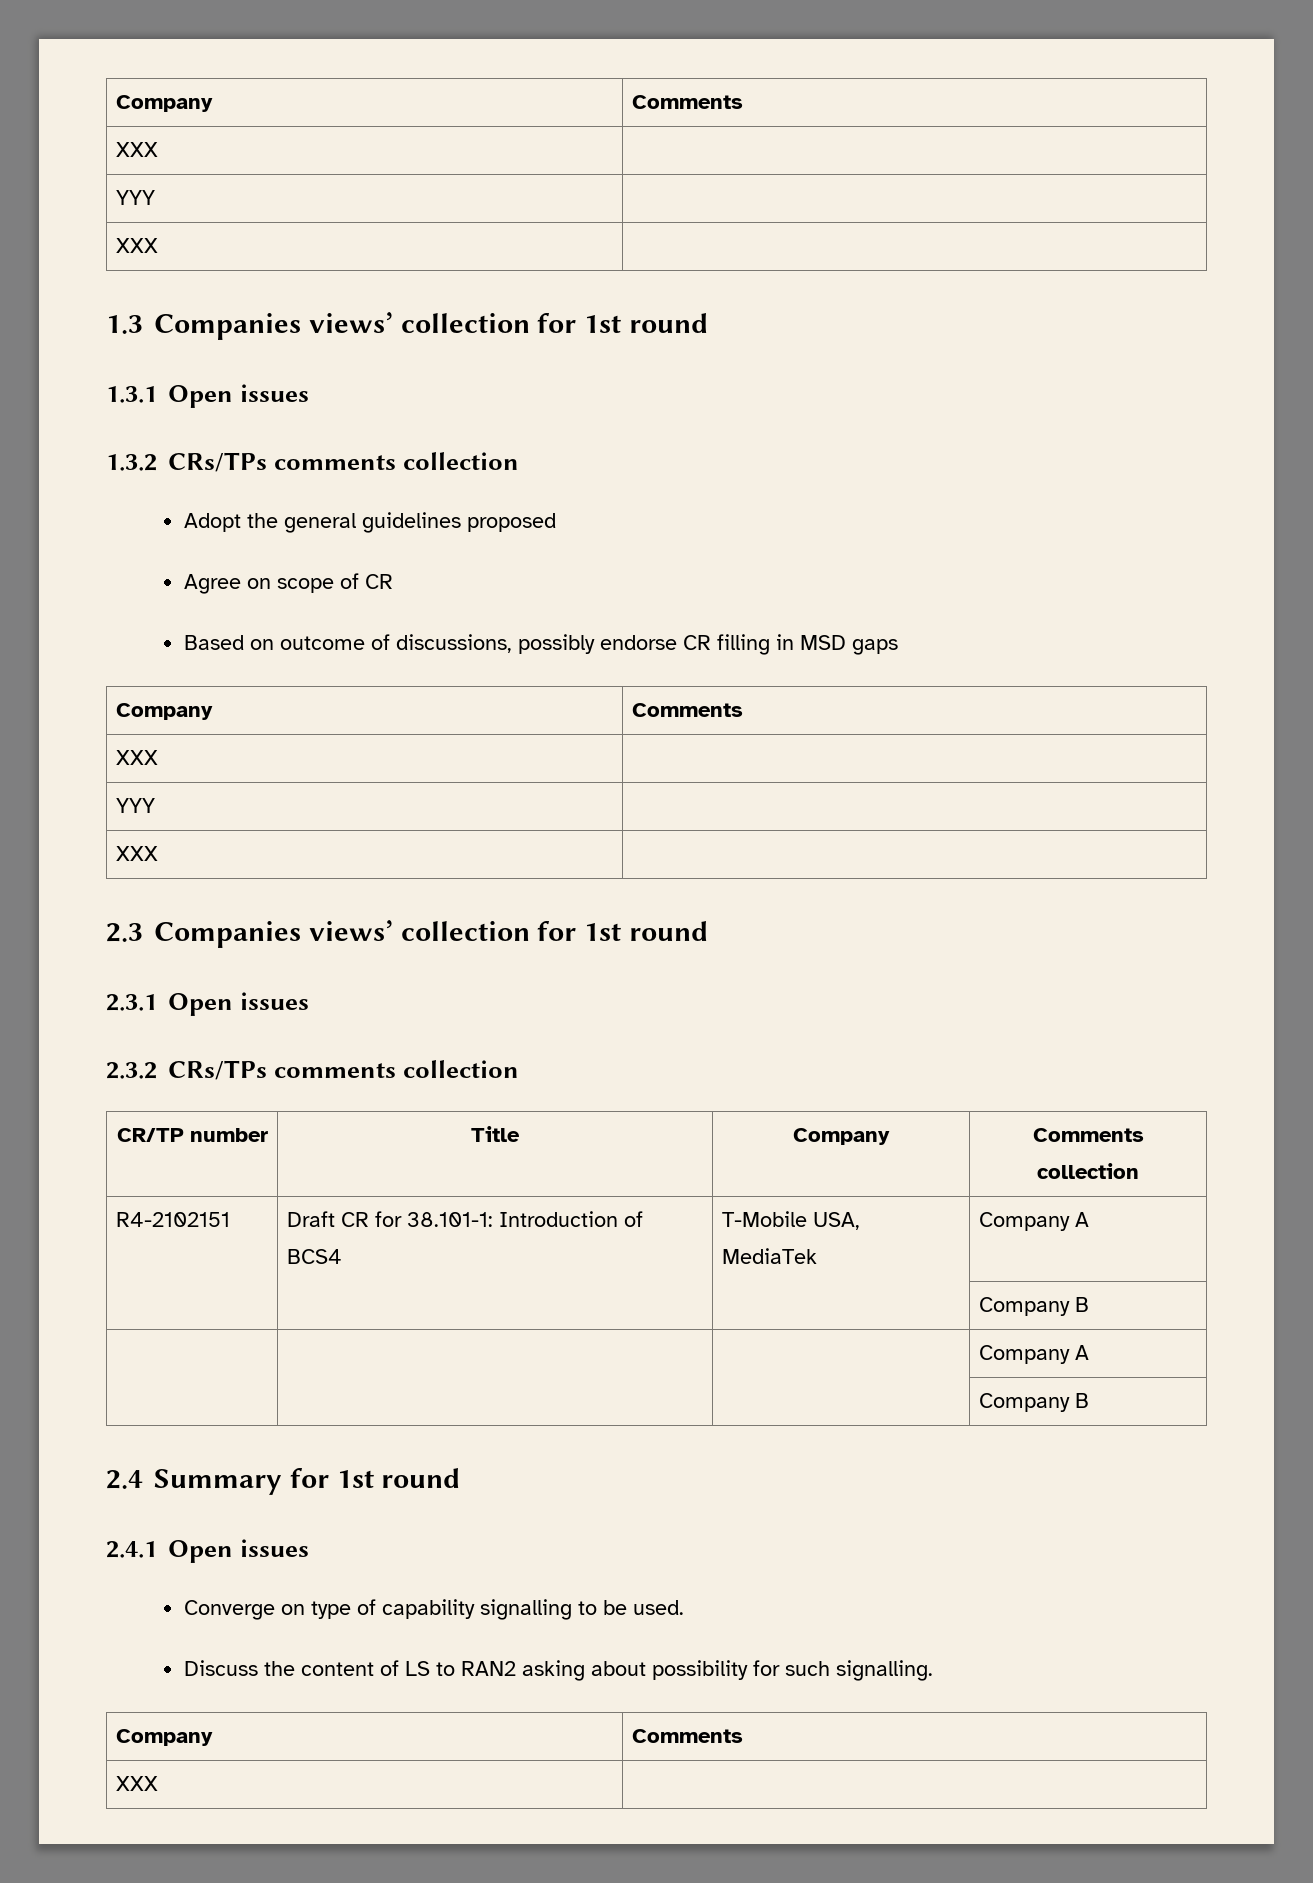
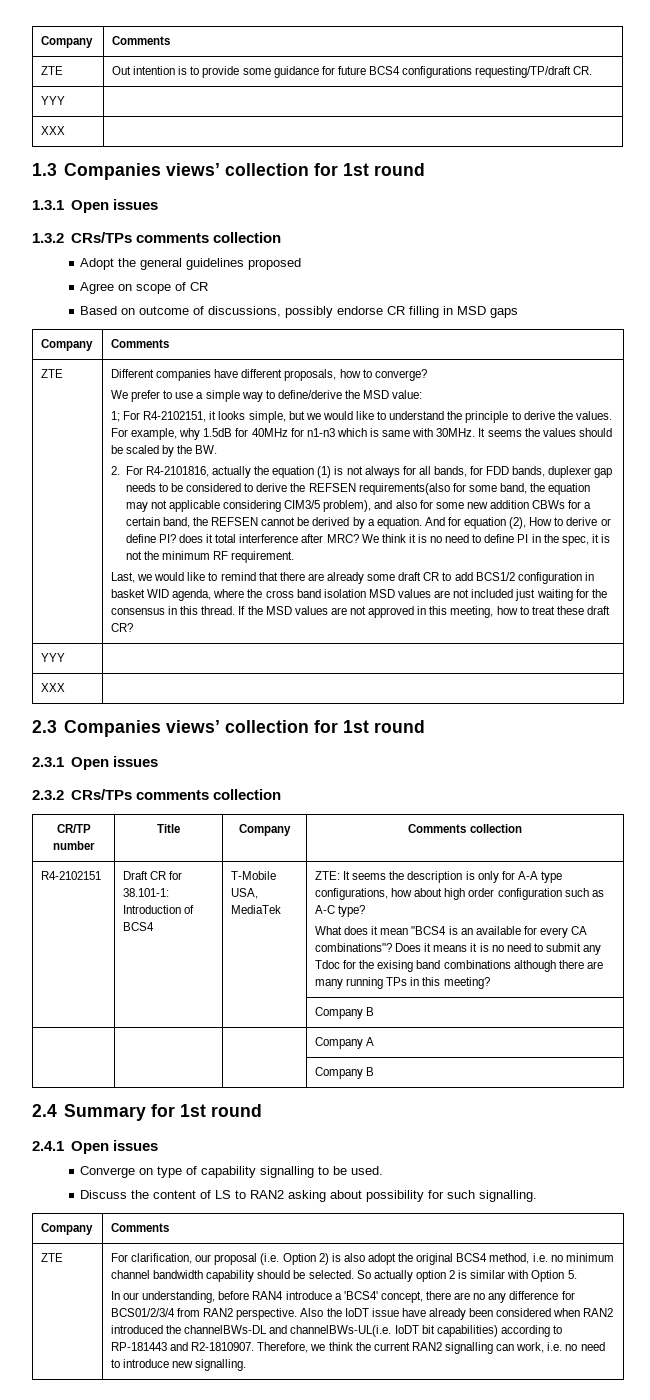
[115,95,213,112] [631,95,743,109] [115,142,158,157] Company | Comments // XXX | -> [41,36,94,48] [112,36,171,45] [41,66,64,75] [112,66,593,78] Company | Comments // ZTE | Out intention is to provide some guidance for future BCS4 configurations requesting/TP/draft CR.
[115,750,158,765] XXX | -> [41,369,64,378] [111,369,427,381] [111,390,423,402] [111,411,612,423] [111,428,612,440] [111,445,218,457] [111,466,613,478] [125,483,591,495] [125,500,592,512] [125,517,611,529] [125,534,610,546] [125,551,295,563] [111,572,594,584] [111,589,607,601] [111,606,610,618] [111,623,134,632] ZTE | Different companies have different proposals, how to converge? // We prefer to use a simple way to define/derive the MSD value: // 1; For R4-2102151, it looks simple, but we would like to understand the principle to derive the values. For example, why 1.5dB for 40MHz for n1-n3 which is same with 30MHz. It seems the values should be scaled by the BW. // 2. For R4-2101816, actually the equation (1) is not always for all bands, for FDD bands, duplexer gap needs to be considered to derive the REFSEN requirements(also for some band, the equation may not applicable considering CIM3/5 problem), and also for some new addition CBWs for a certain band, the REFSEN cannot be derived by a equation. And for equation (2), How to derive or define PI? does it total interference after MRC? We think it is no need to define PI in the spec, it is not the minimum RF requirement. // Last, we would like to remind that there are already some draft CR to add BCS1/2 configuration in basket WID agenda, where the cross band isolation MSD values are not included just waiting for the consensus in this thread. If the MSD values are not approved in this meeting, how to treat these draft CR?
[978,1212,1089,1231] Company A -> [315,871,562,883] [315,888,604,900] [315,905,366,917] [315,926,588,938] [315,943,602,955] [315,960,603,972] [315,977,490,989] ZTE: It seems the description is only for A-A type configurations, how about high order configuration such as A-C type? // What does it mean "BCS4 is an available for every CA combinations"? Does it means it is no need to submit any Tdoc for the exising band combinations although there are many running TPs in this meeting?
[115,1776,158,1791] XXX | -> [41,1253,64,1262] [111,1253,614,1265] [111,1270,577,1282] [111,1291,575,1303] [111,1308,614,1320] [111,1325,562,1337] [111,1342,605,1354] [111,1359,247,1371] ZTE | For clarification, our proposal (i.e. Option 2) is also adopt the original BCS4 method, i.e. no minimum channel bandwidth capability should be selected. So actually option 2 is similar with Option 5. // In our understanding, before RAN4 introduce a 'BCS4' concept, there are no any difference for BCS01/2/3/4 from RAN2 perspective. Also the IoDT issue have already been considered when RAN2 introduced the channelBWs-DL and channelBWs-UL(i.e. IoDT bit capabilities) according to RP-181443 and R2-1810907. Therefore, we think the current RAN2 signalling can work, i.e. no need to introduce new signalling.

